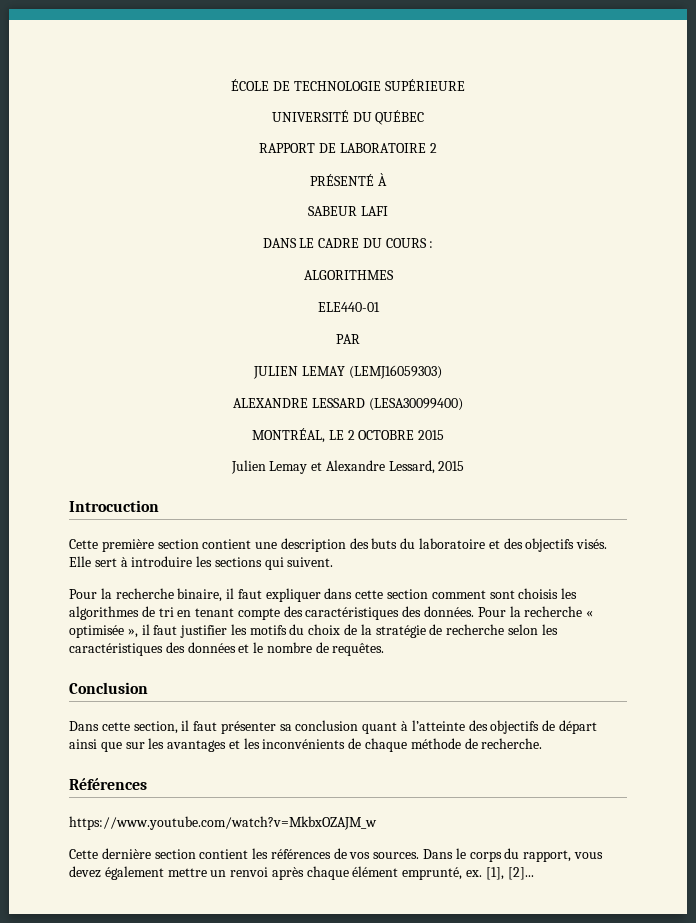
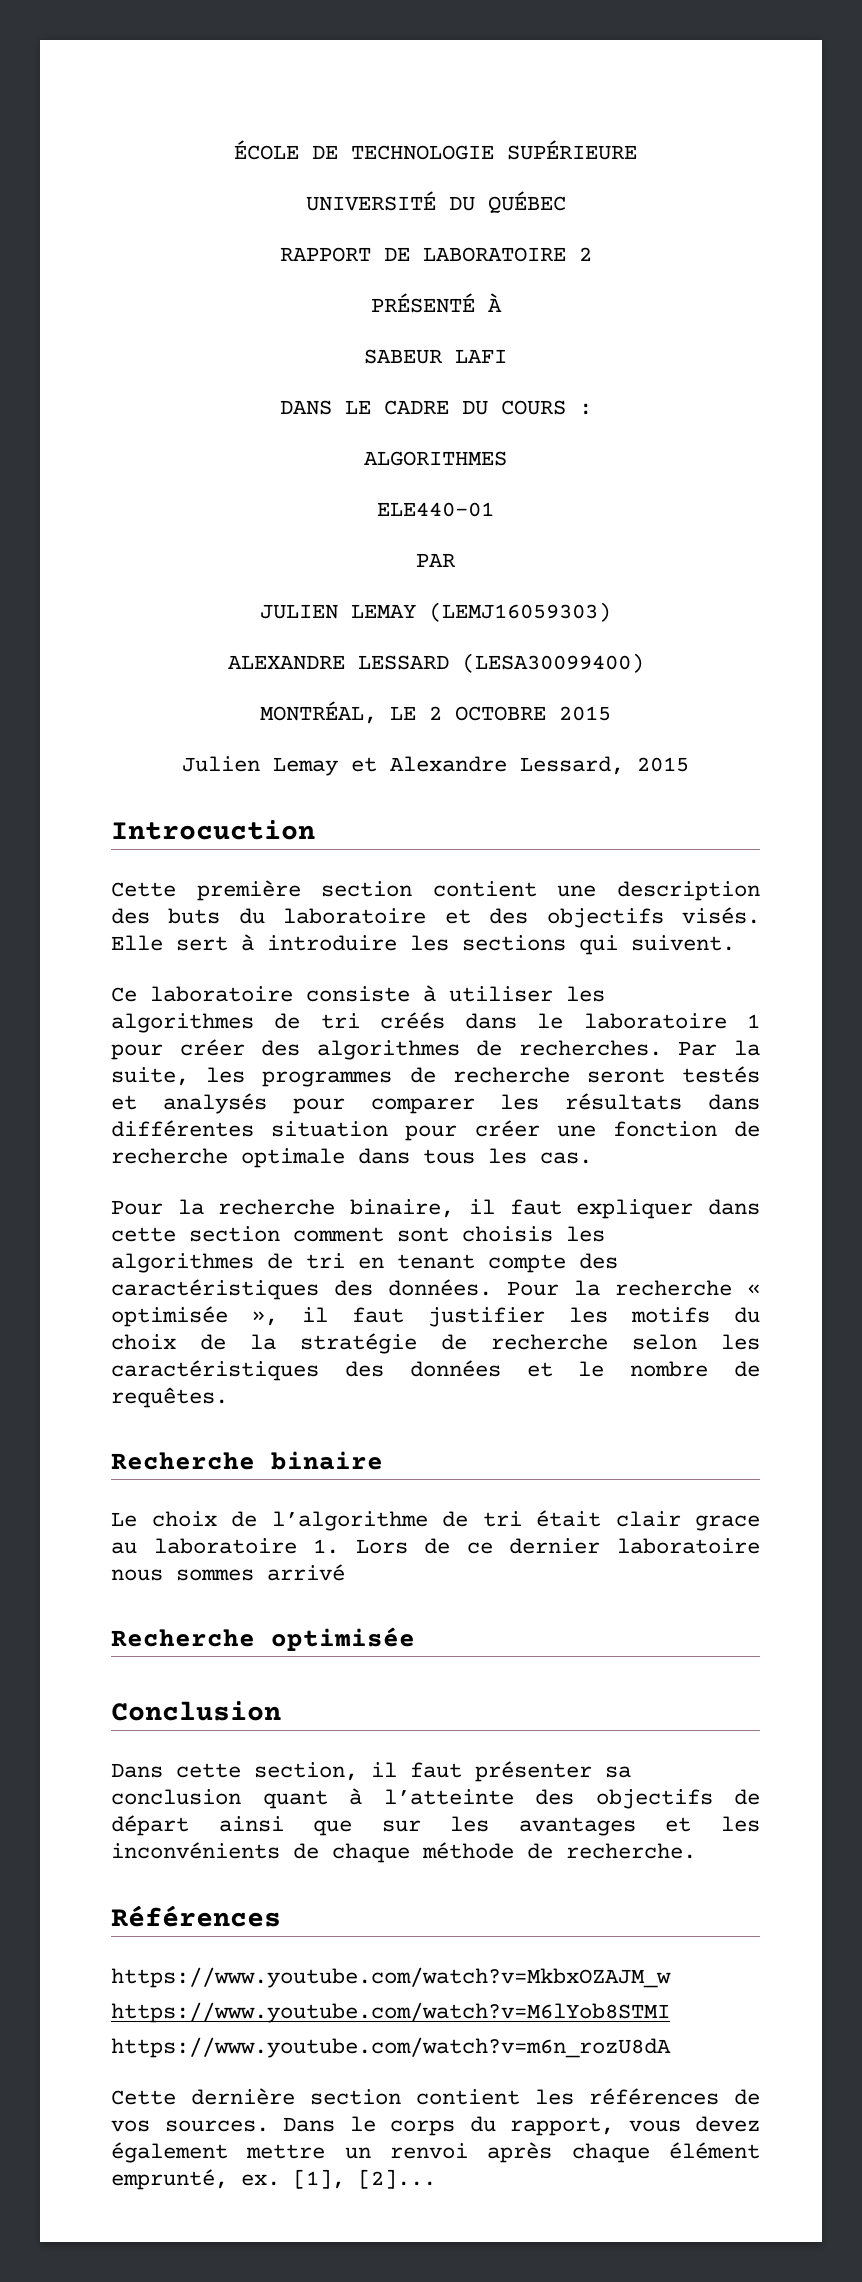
(334, 562) none -> [111,985,605,1002] [111,1012,760,1033] [111,1039,760,1060] [111,1066,761,1087] [111,1093,760,1114] [111,1120,760,1141] [111,1148,592,1168] // Ce laboratoire consiste à utiliser les algorithmes de tri créés dans le laboratoire 1 pour créer des algorithmes de recherches. Par la suite, les programmes de recherche seront testés et analysés pour comparer les résultats dans différentes situation pour créer une fonction de recherche optimale dans tous les cas.
(385, 649) none -> [111,1451,383,1470] [111,1510,760,1531] [111,1538,760,1554] [111,1564,345,1581] [111,1627,415,1651] // Recherche binaire // Le choix de l’algorithme de tri était clair grace au laboratoire 1. Lors de ce dernier laboratoire nous sommes arrivé // Recherche optimisée
(377, 823) none -> [111,2002,670,2023] [111,2037,671,2058] // https://www.youtube.com/watch?v=M6lYob8STMI // https://www.youtube.com/watch?v=m6n_rozU8dA

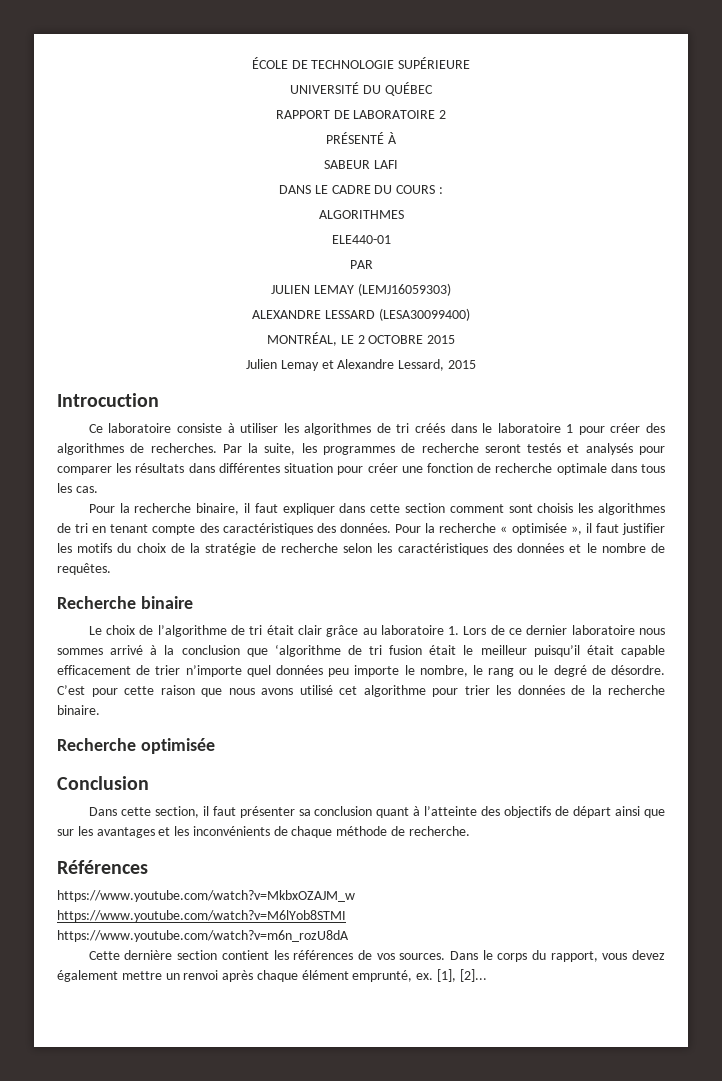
[111,880,760,901] [111,907,761,928] [111,934,735,955] // Cette première section contient une description des buts du laboratoire et des objectifs visés. Elle sert à introduire les sections qui suivent. -> (159, 400) none
[695,1515,760,1531] grace -> [326,625,359,637] grâce
(345, 1572) none -> [150,644,665,657] [57,665,665,677] [57,685,665,697] [57,705,100,715] à la conclusion que ‘algorithme de tri fusion était le meilleur puisqu’il était capable efficacement de trier n’importe quel données peu importe le nombre, le rang ou le degré de désordre. C’est pour cette raison que nous avons utilisé cet algorithme pour trier les données de la recherche binaire.

